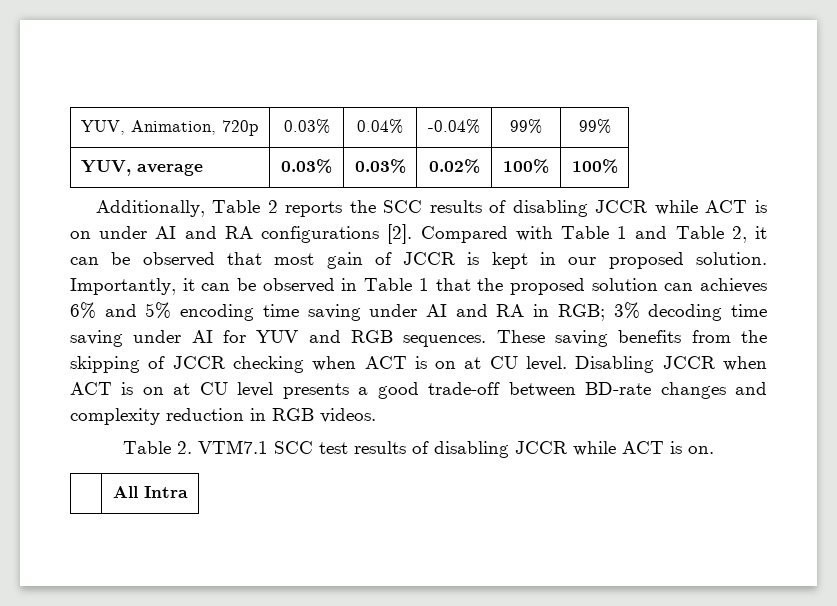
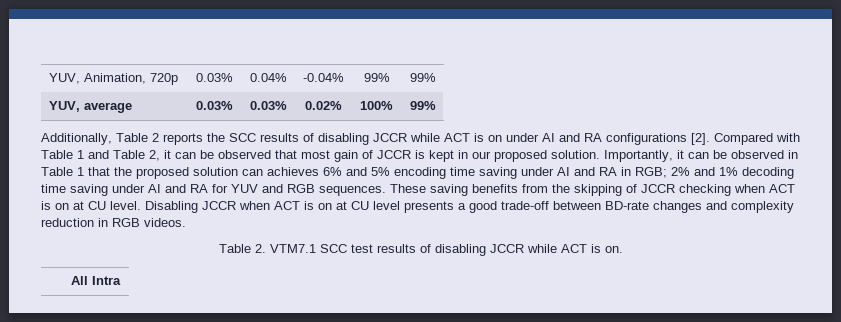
[571,159,618,173] 100% -> [409,101,436,110] 99%
[613,302,640,319] 3% -> [671,167,738,176] 2% and 1%
(213, 336) none -> [165,184,208,193] and RA

